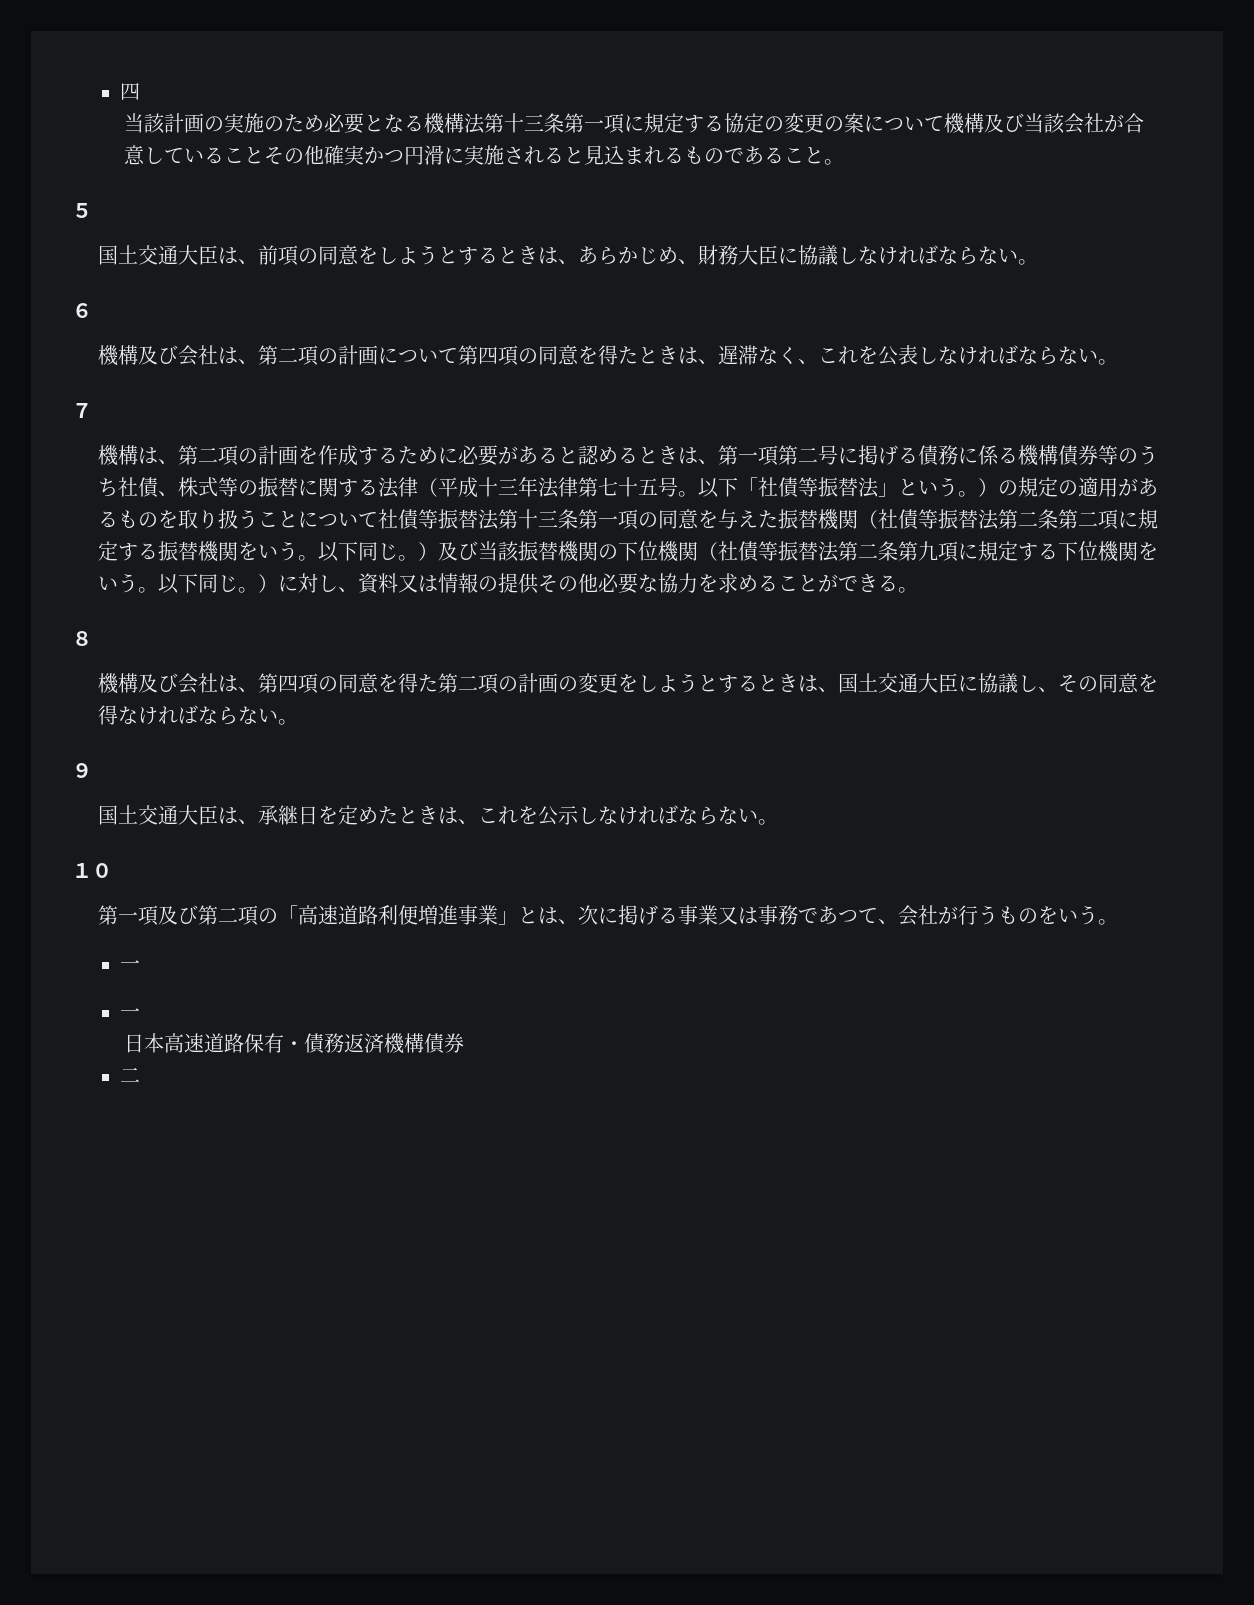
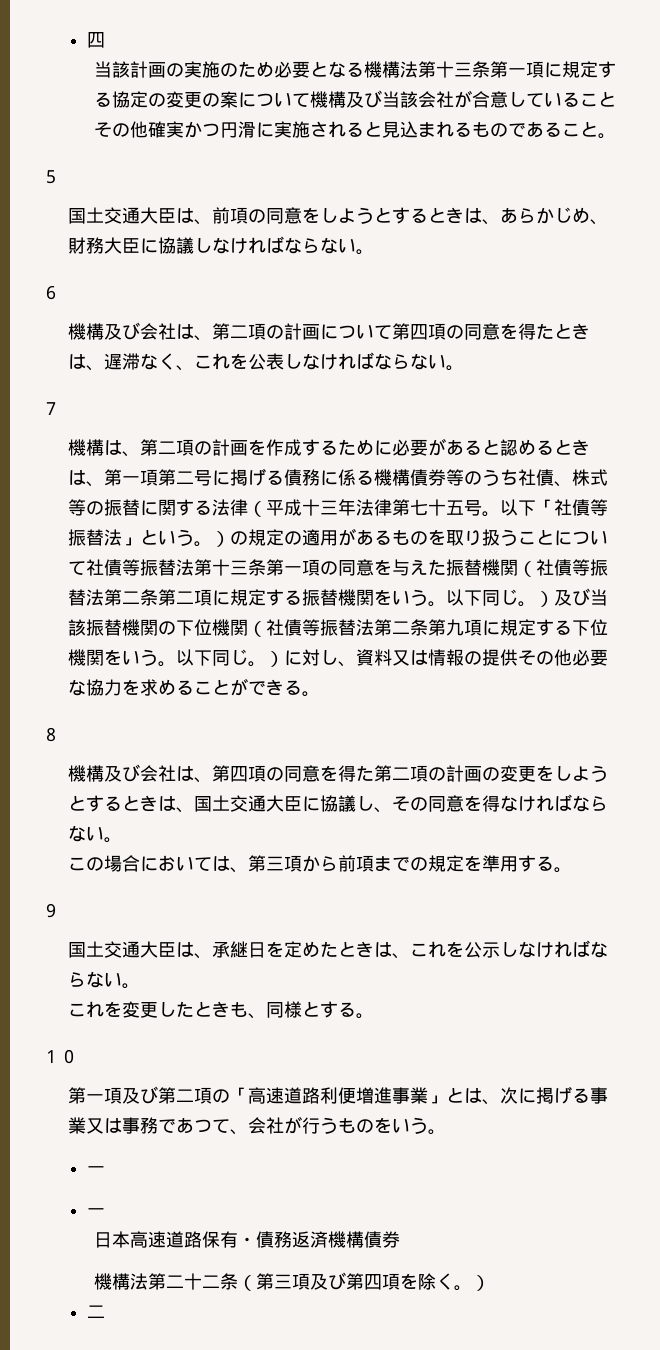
(299, 722) none -> [67,855,572,873] // この場合においては、第三項から前項までの規定を準用する。
(779, 822) none -> [67,1001,374,1019] // これを変更したときも、同様とする。
(465, 1043) none -> [93,1272,490,1291] // 機構法第二十二条（第三項及び第四項を除く。）

